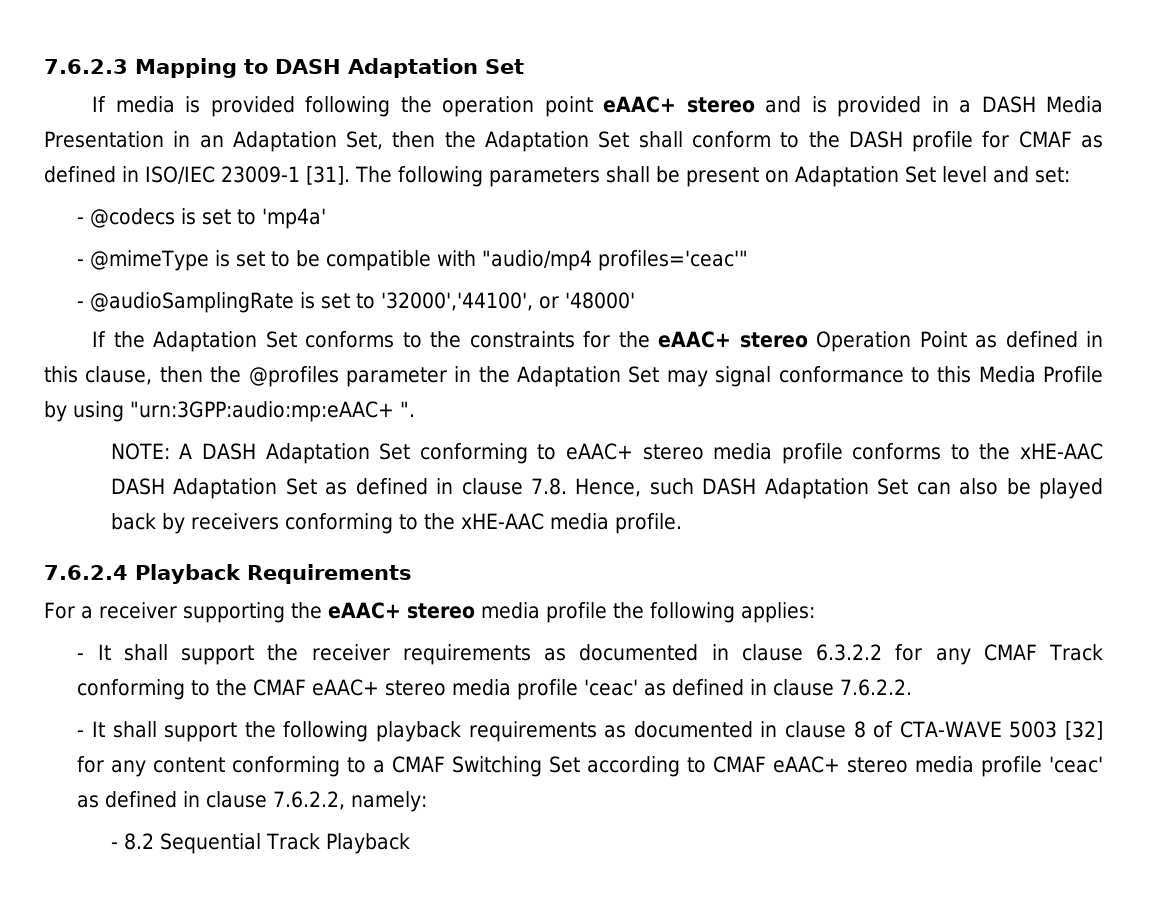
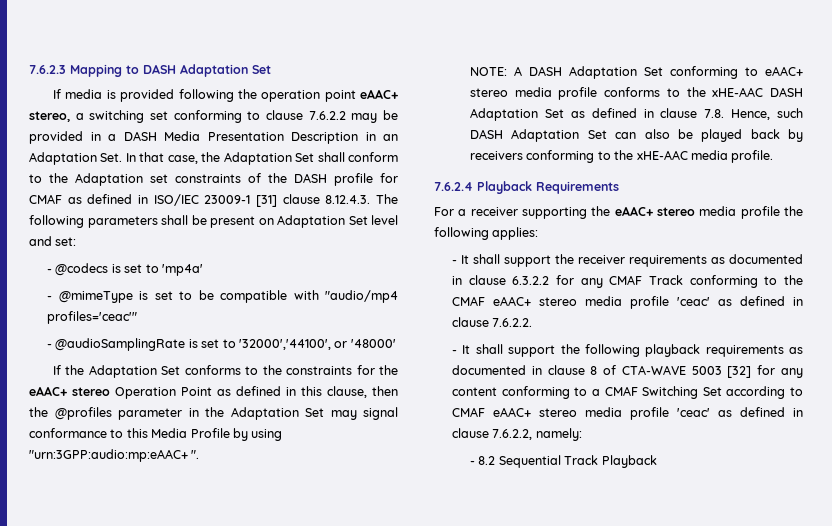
[686,96,827,113] stereo and is -> [29,110,399,123] stereo, a switching set conforming to clause 7.6.2.2 may be
(164, 139) none -> [291,132,358,144] Description
[346,131,436,150] Set, then -> [100,152,198,164] Set. In that case,
(840, 139) none -> [75,173,287,186] Adaptation set constraints of the
[306,166,350,185] [31]. -> [256,194,371,207] [31] clause 8.12.4.3.

